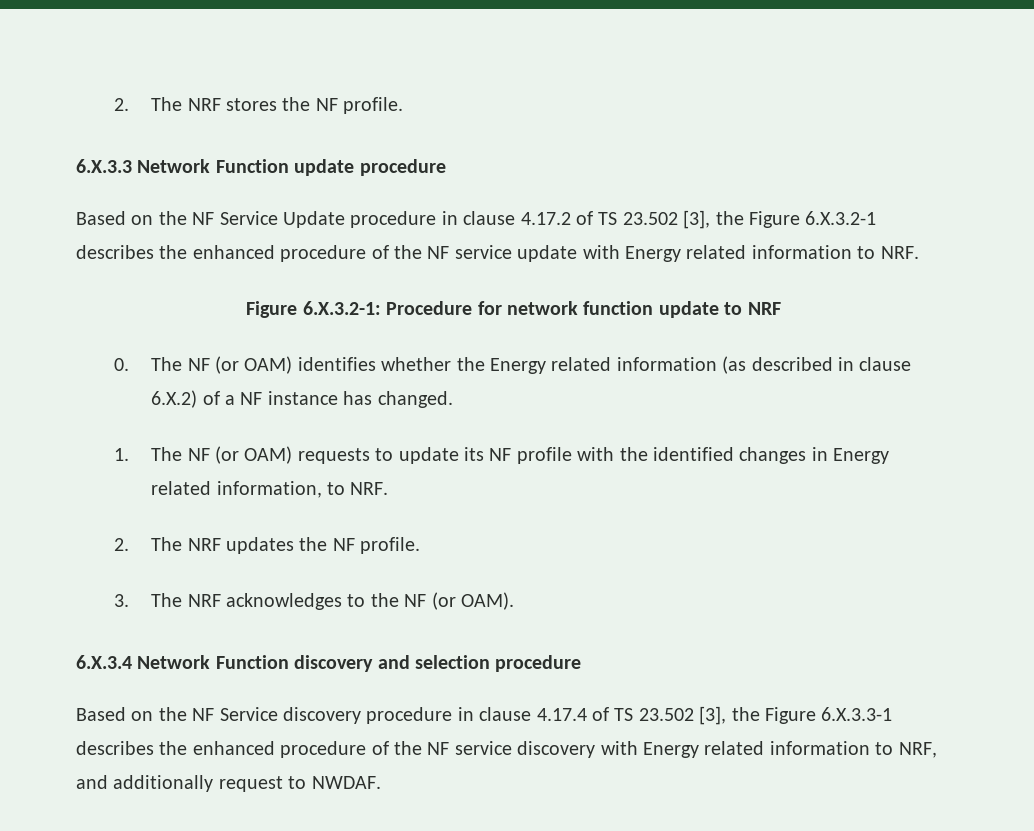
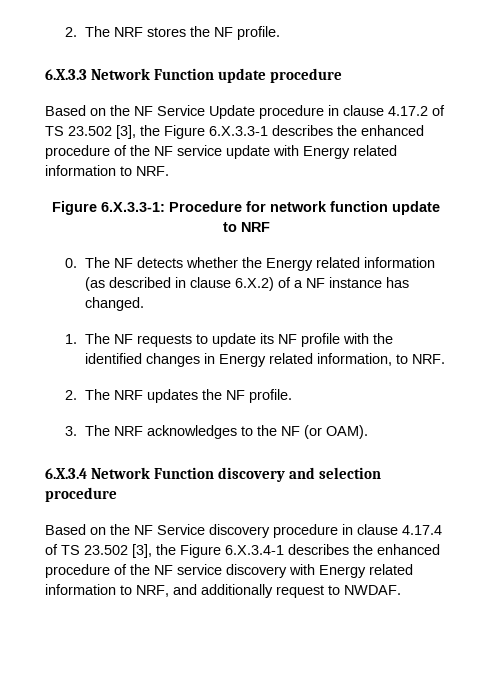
[805,211,877,225] 6.X.3.2-1 -> [209,126,268,136] 6.X.3.3-1
[302,301,381,315] 6.X.3.2-1: -> [101,202,165,212] 6.X.3.3-1:
[214,356,376,374] (or OAM) identifies -> [136,257,183,268] detects
[214,446,293,464] (or OAM) -> (133, 339) none
[821,707,893,721] 6.X.3.3-1 -> [225,545,284,555] 6.X.3.4-1

